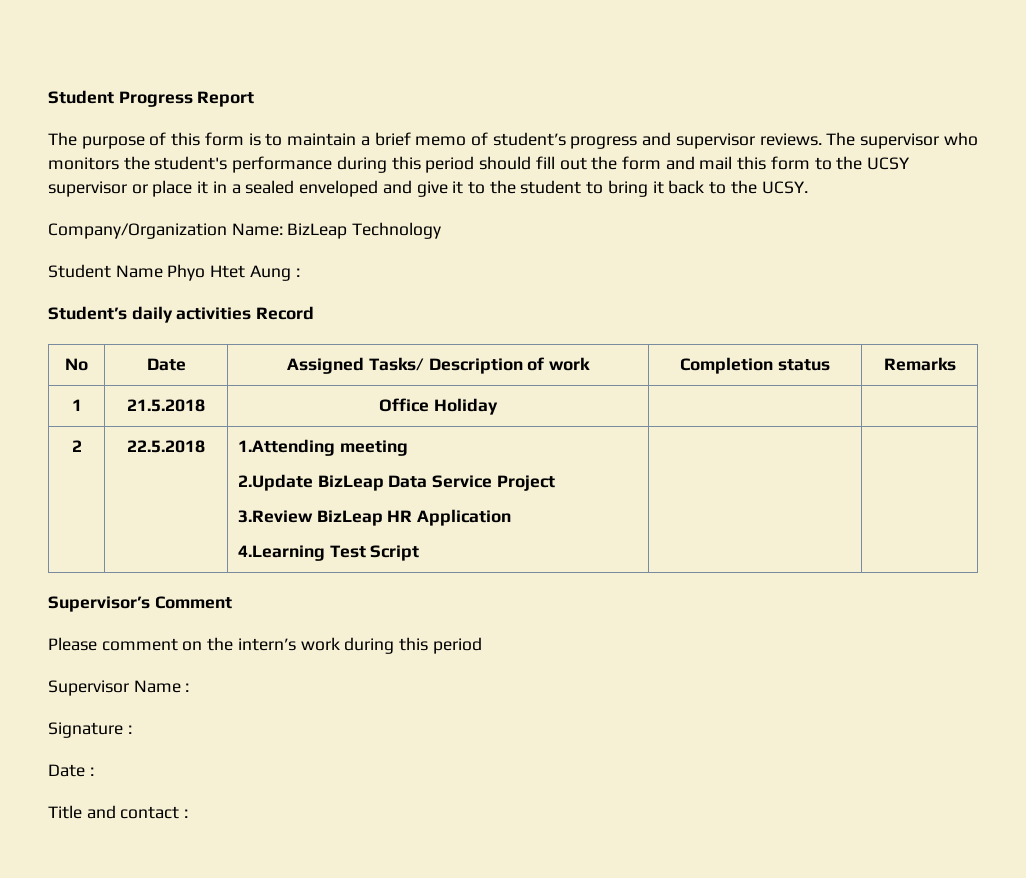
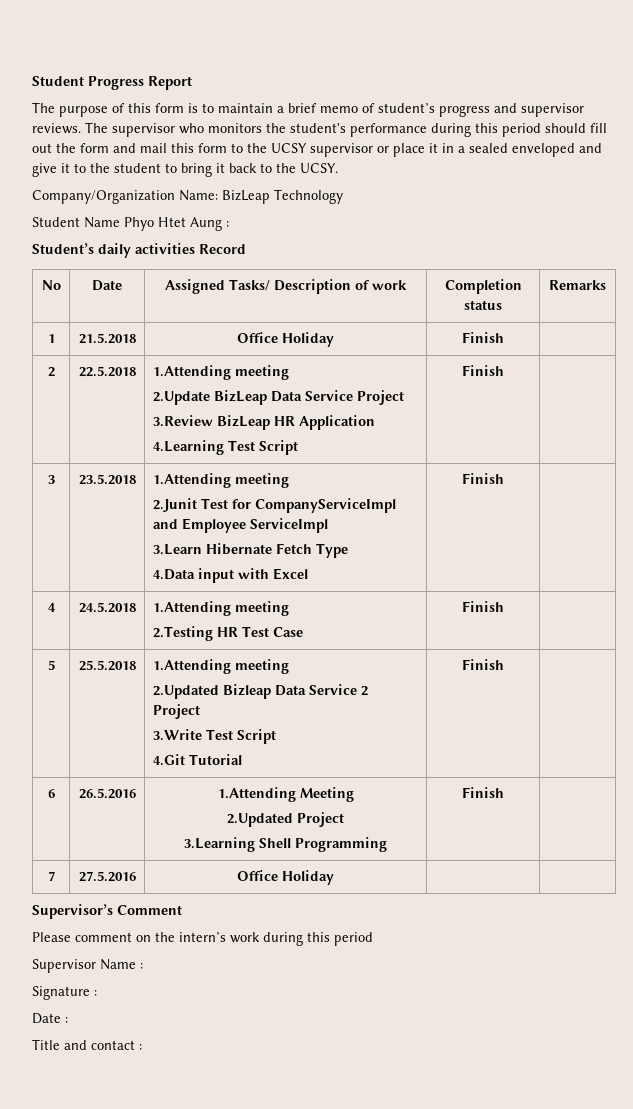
(498, 406) none -> [462,332,504,343] Finish
(420, 553) none -> [462,365,504,376] [47,475,55,484] [78,474,136,485] [152,473,289,488] [152,498,396,513] [152,518,328,533] [152,543,348,558] [152,568,308,583] [462,473,504,484] [47,603,56,612] [78,602,136,613] [152,601,289,616] [152,626,303,641] [462,601,504,612] [47,660,55,670] [78,660,136,671] [152,659,289,674] [152,684,368,699] [152,704,200,719] [152,729,276,744] [152,754,242,766] [462,659,504,670] [47,789,55,798] [78,788,136,799] [217,787,354,802] [227,812,344,827] [184,837,387,852] [462,787,504,798] [47,871,55,881] [78,871,136,882] [237,870,334,885] | Finish | // 3 | 23.5.2018 | 1.Attending meeting // 2.Junit Test for CompanyServiceImpl and Employee ServiceImpl // 3.Learn Hibernate Fetch Type // 4.Data input with Excel | Finish | // 4 | 24.5.2018 | 1.Attending meeting // 2.Testing HR Test Case | Finish | // 5 | 25.5.2018 | 1.Attending meeting // 2.Updated Bizleap Data Service 2 Project // 3.Write Test Script // 4.Git Tutorial | Finish | // 6 | 26.5.2016 | 1.Attending Meeting // 2.Updated Project // 3.Learning Shell Programming | Finish | // 7 | 27.5.2016 | Office Holiday

